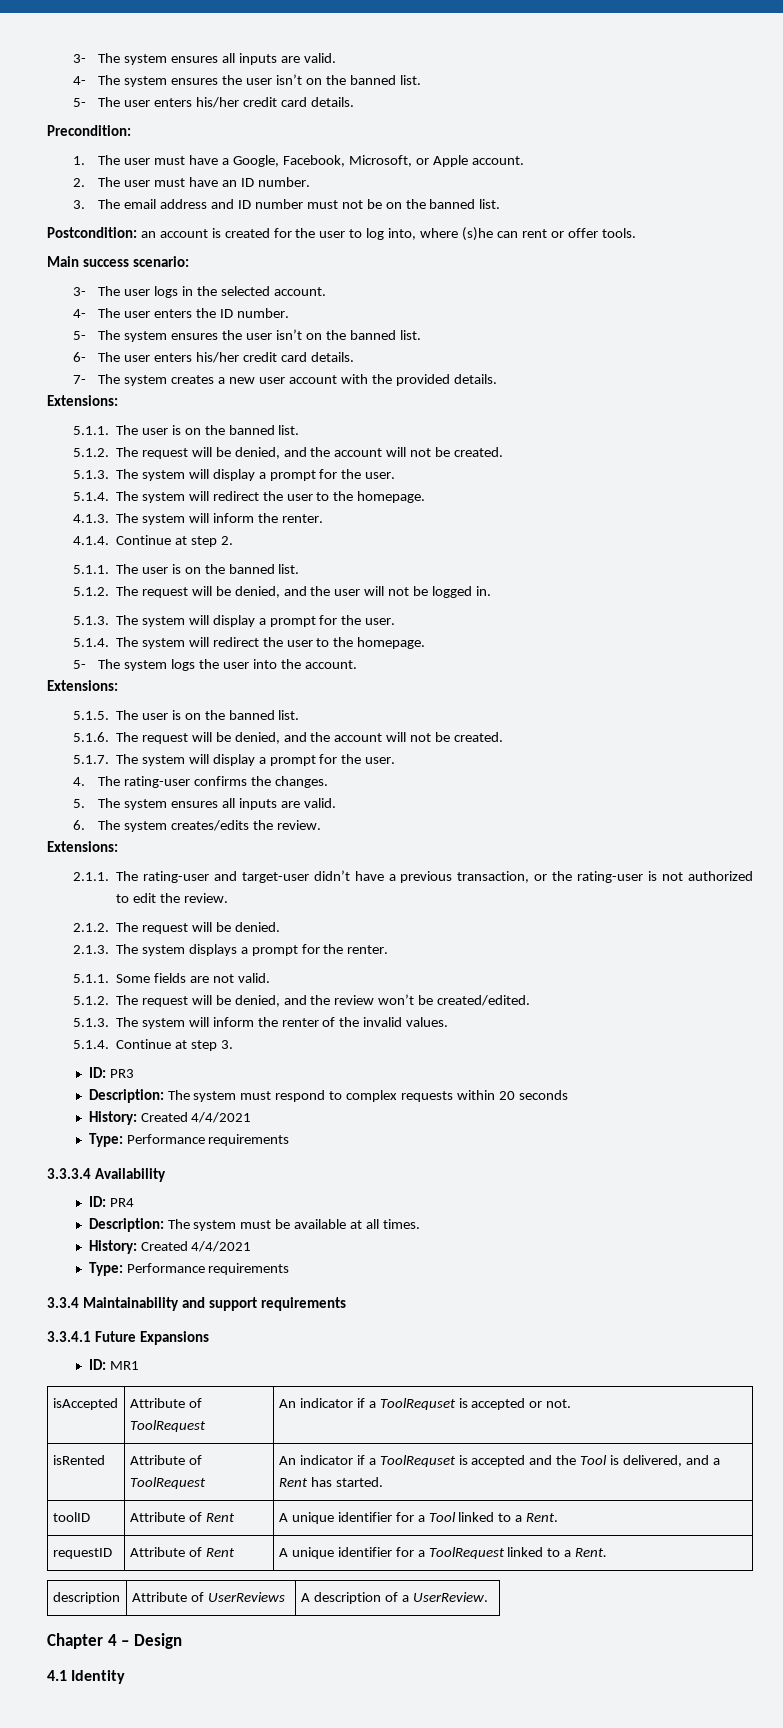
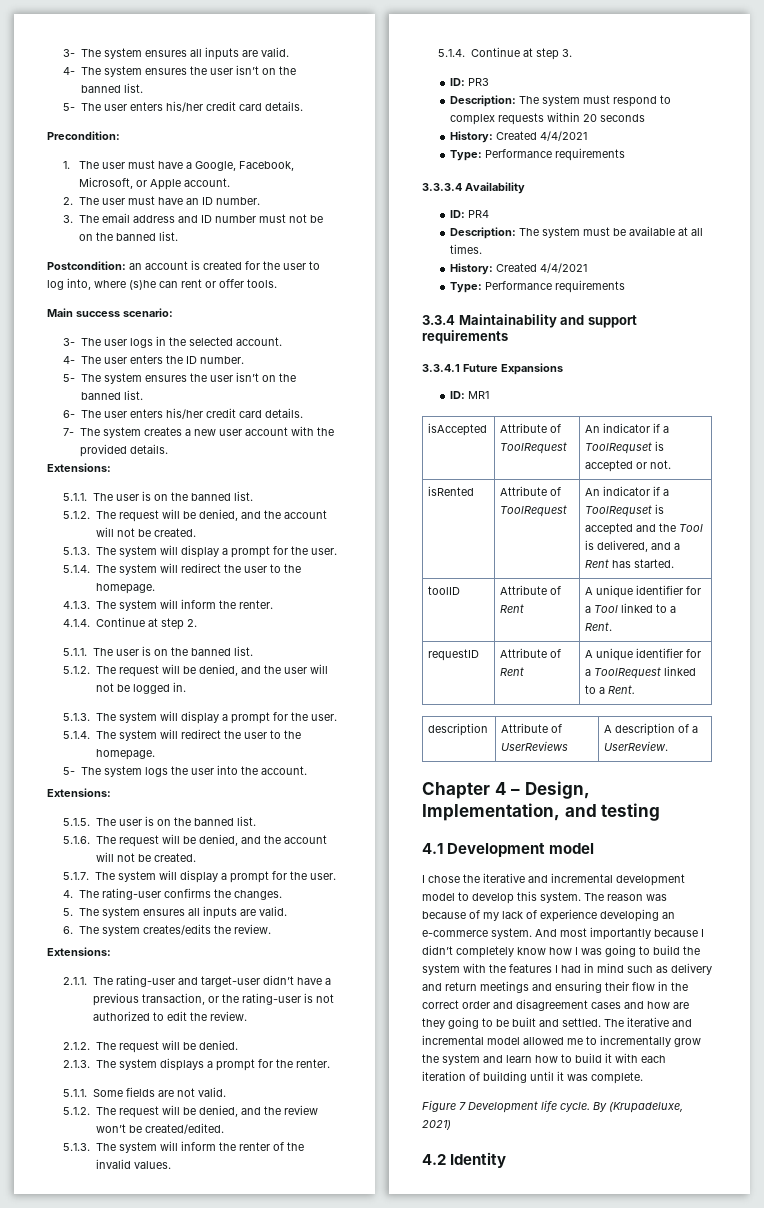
[133,1633,182,1649] [47,1670,67,1681] Design // 4.1 -> [524,781,590,799] [422,803,661,821] [422,843,595,857] [422,873,685,886] [422,891,667,904] [422,909,675,922] [422,927,704,940] [422,945,700,958] [422,963,712,975] [422,981,688,993] [422,999,689,1011] [422,1017,692,1029] [422,1035,701,1047] [422,1053,666,1065] [422,1071,643,1084] [422,1100,683,1113] [422,1120,451,1130] [422,1154,446,1165] Design, Implementation, and testing // 4.1 Development model // I chose the iterative and incremental development model to develop this system. The reason was because of my lack of experience developing an e-commerce system. And most importantly because I didn’t completely know how I was going to build the system with the features I had in mind such as delivery and return meetings and ensuring their flow in the correct order and disagreement cases and how are they going to be built and settled. The iterative and incremental model allowed me to incrementally grow the system and learn how to build it with each iteration of building until it was complete. // Figure 7 Development life cycle. By (Krupadeluxe, 2021) // 4.2

